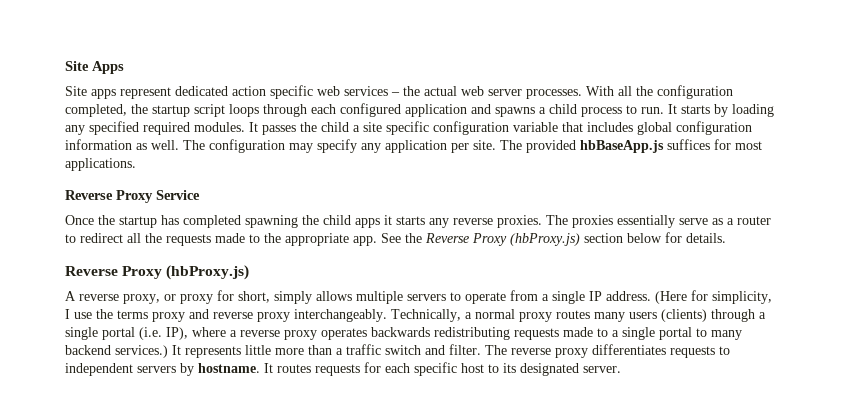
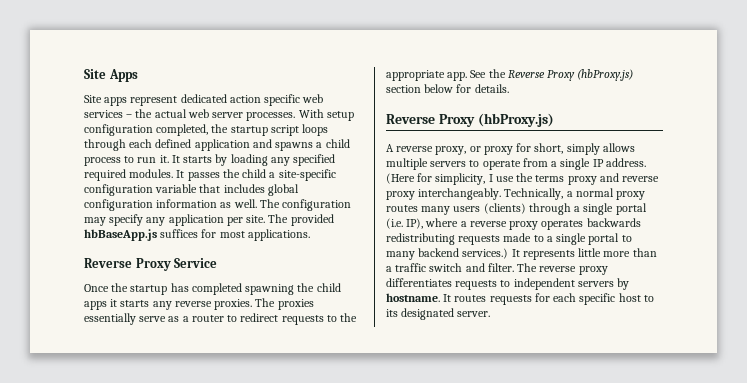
[618,86,653,96] all the -> [326,111,354,121] setup
[340,103,401,117] configured -> [155,139,192,148] defined
[641,107,664,114] run. -> [137,155,169,163] run it.
[363,121,429,135] site specific -> [278,169,336,181] site-specific
[127,233,245,246] all the requests made -> [281,315,324,325] requests

